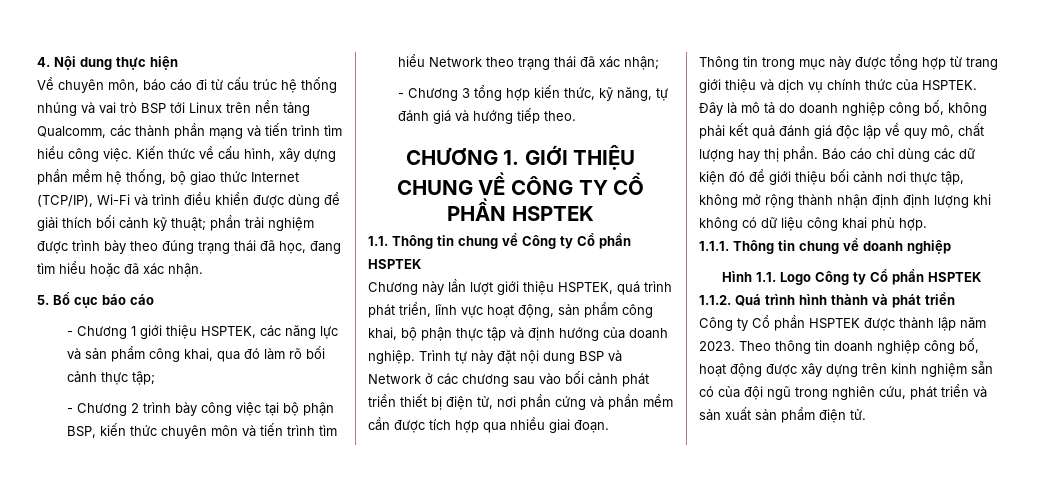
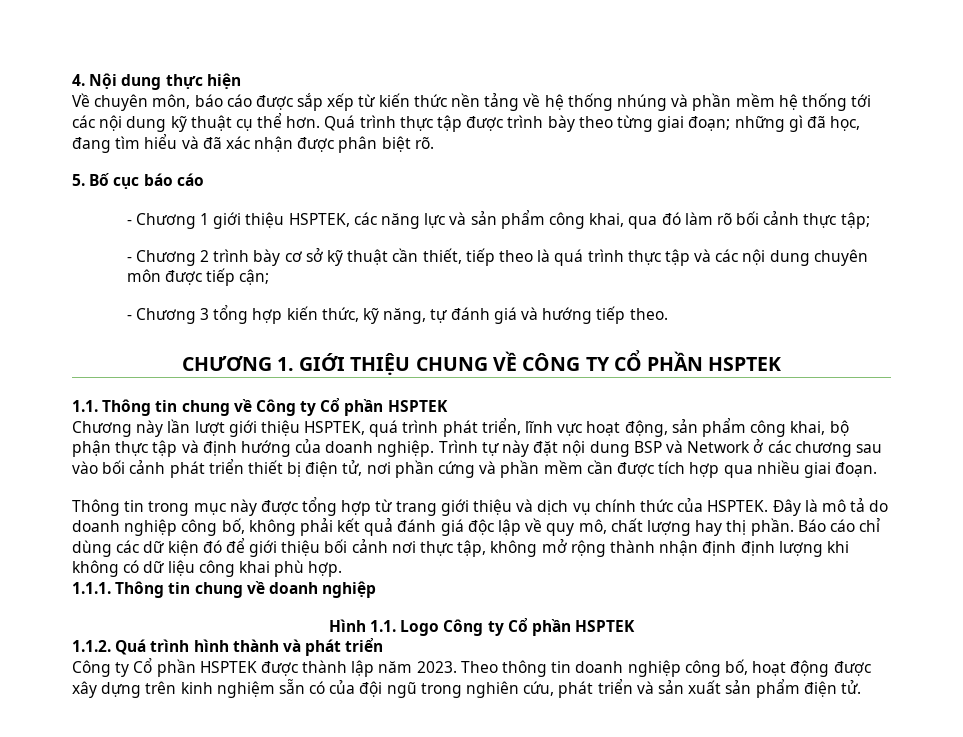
[196,77,337,93] [37,100,310,116] [37,123,342,139] [37,146,336,162] [37,169,299,185] [37,192,340,208] [37,215,314,231] [37,240,256,254] đi từ cấu trúc hệ thống nhúng và vai trò BSP tới Linux trên nền tảng Qualcomm, các thành phần mạng và tiến trình tìm hiểu công việc. Kiến thức về cấu hình, xây dựng phần mềm hệ thống, bộ giao thức Internet (TCP/IP), Wi-Fi và trình điều khiển được dùng để giải thích bối cảnh kỹ thuật; phần trải nghiệm được trình bày theo đúng trạng thái -> [255,93,872,111] [72,113,803,132] được sắp xếp từ kiến thức nền tảng về hệ thống nhúng và phần mềm hệ thống tới các nội dung kỹ thuật cụ thể hơn. Quá trình thực tập được trình bày theo từng giai đoạn; những gì
[90,263,203,277] hoặc đã xác nhận. -> [181,136,434,153] và đã xác nhận được phân biệt rõ.
[201,402,335,416] [67,423,338,439] [398,54,660,70] công việc tại bộ phận BSP, kiến thức chuyên môn và tiến trình tìm hiểu Network theo trạng thái đã xác nhận; -> [284,248,868,266] [126,268,270,286] cơ sở kỹ thuật cần thiết, tiếp theo là quá trình thực tập và các nội dung chuyên môn được tiếp cận;

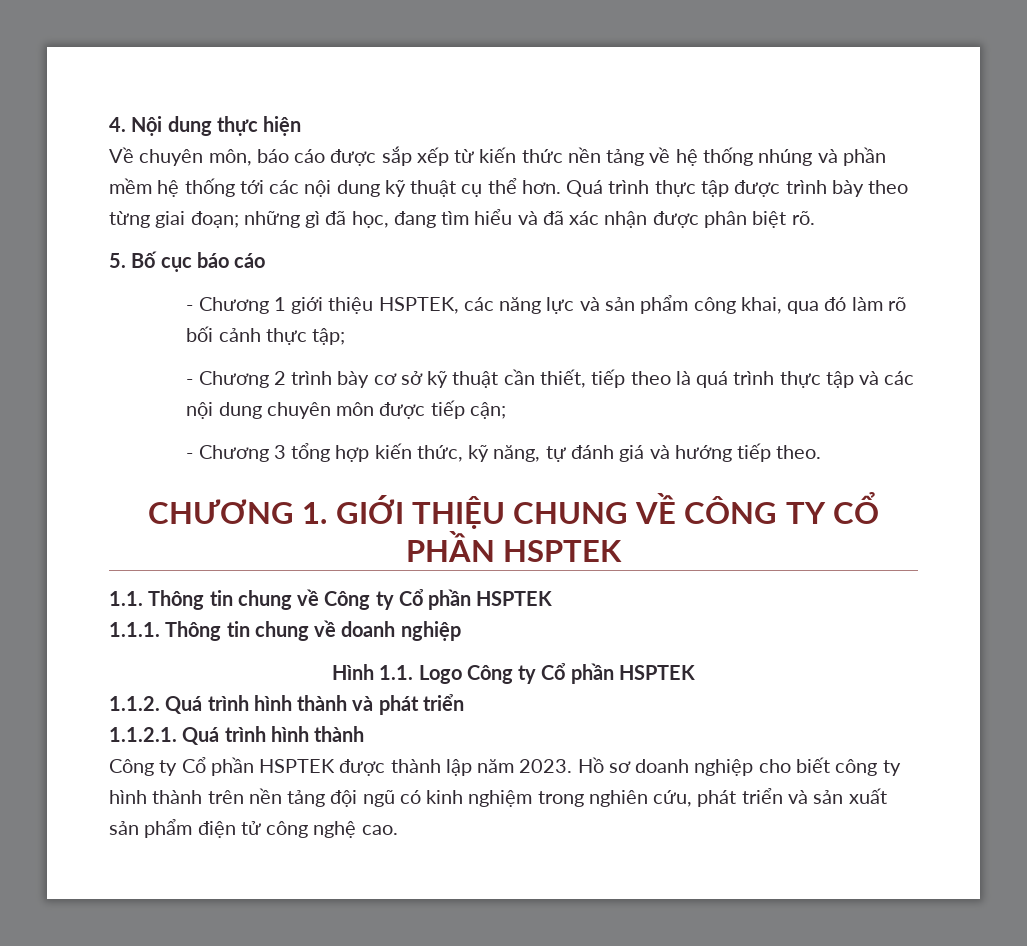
[72,418,849,437] [72,439,882,457] [72,459,878,478] [72,497,889,516] [72,518,881,536] [72,538,849,557] [72,560,343,577] // Chương này lần lượt giới thiệu HSPTEK, quá trình phát triển, lĩnh vực hoạt động, sản phẩm công khai, bộ phận thực tập và định hướng của doanh nghiệp. Trình tự này đặt nội dung BSP và Network ở các chương sau vào bối cảnh phát triển thiết bị điện tử, nơi phần cứng và phần mềm cần được tích hợp qua nhiều giai đoạn. // Thông tin trong mục này được tổng hợp từ trang giới thiệu và dịch vụ chính thức của HSPTEK. Đây là mô tả do doanh nghiệp công bố, không phải kết quả đánh giá độc lập về quy mô, chất lượng hay thị phần. Báo cáo chỉ dùng các dữ kiện đó để giới thiệu bối cảnh nơi thực tập, không mở rộng thành nhận định định lượng khi không có dữ liệu công khai phù hợp. -> (553, 598) none
(384, 645) none -> [109,726,365,745] // 1.1.2.1. Quá trình hình thành
[460,659,871,677] [72,679,417,698] Theo thông tin doanh nghiệp công bố, hoạt động được xây dựng trên kinh nghiệm sẵn có của đội ngũ -> [577,757,901,776] [109,788,533,807] Hồ sơ doanh nghiệp cho biết công ty hình thành trên nền tảng đội ngũ có kinh nghiệm
[840,680,861,694] tử. -> [240,821,398,838] tử công nghệ cao.

